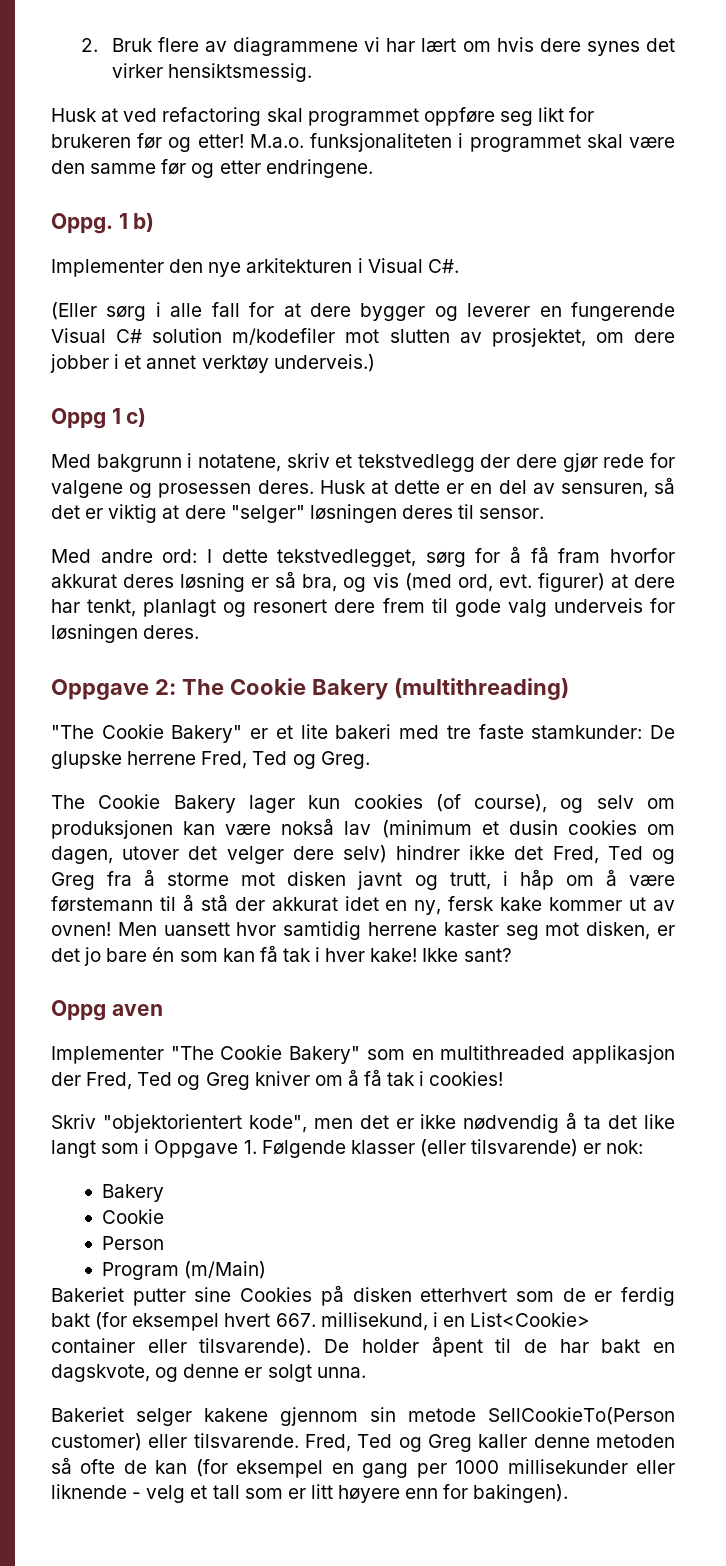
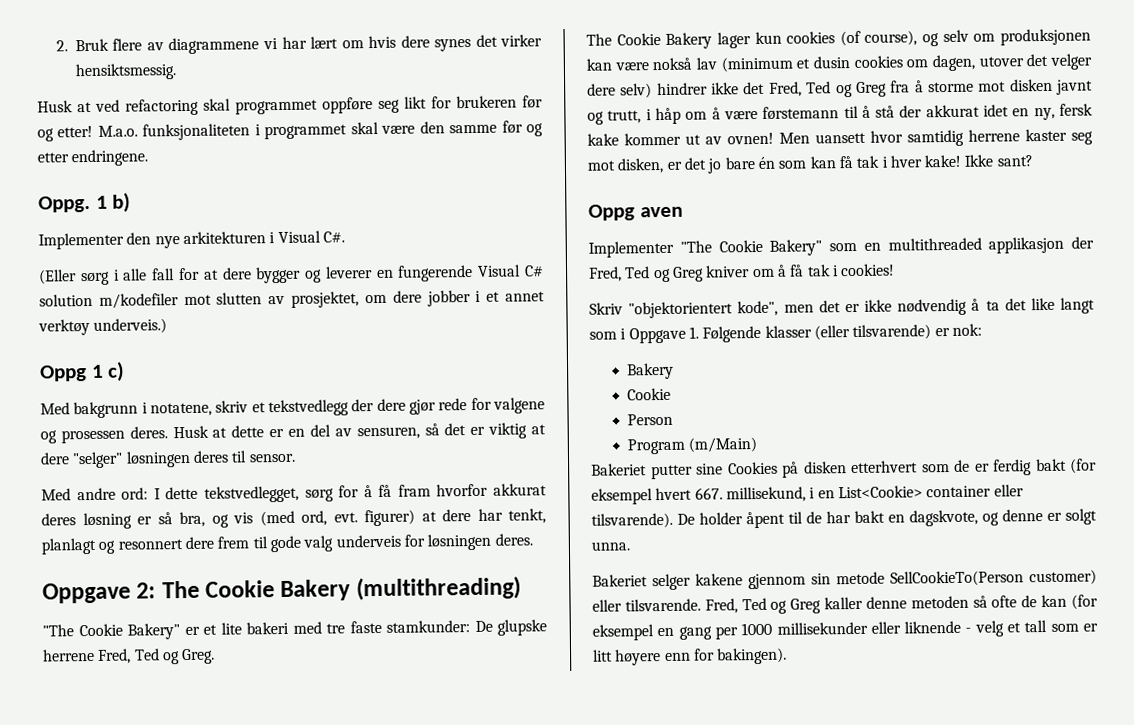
[253,599,328,613] resonert -> [117,539,183,550] resonnert

